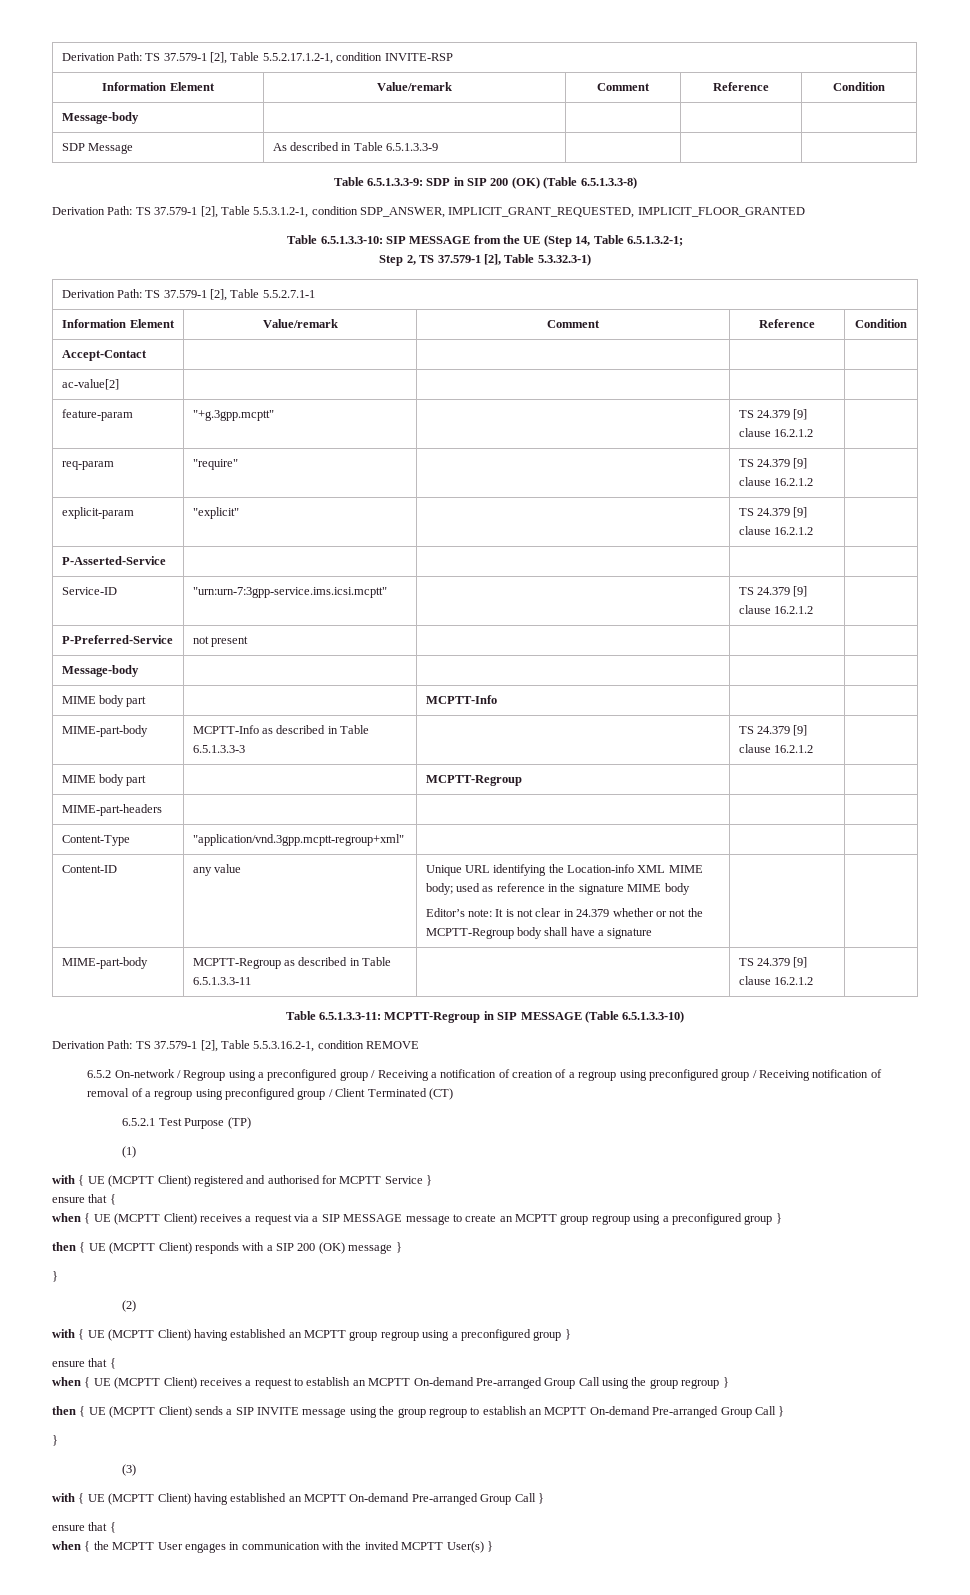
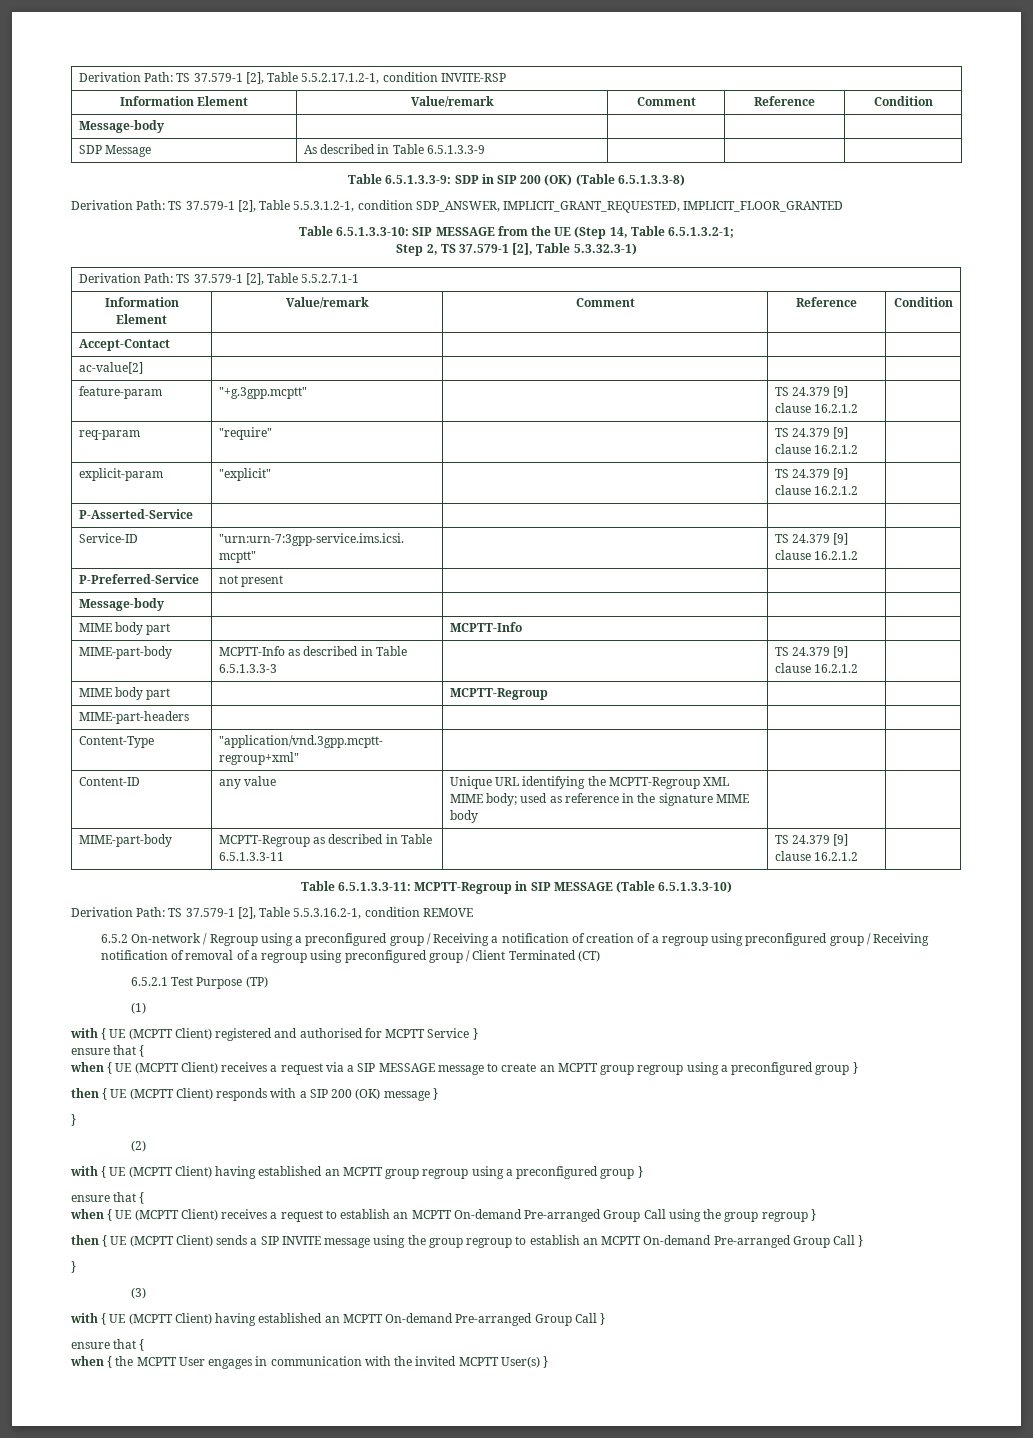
[567,864,635,873] Location-info -> [608,777,700,789] MCPTT-Regroup
[425,908,703,917] [425,927,653,939] // Editor’s note: It is not clear in 24.379 whether or not the MCPTT-Regroup body shall have a signature -> (478, 816) none

